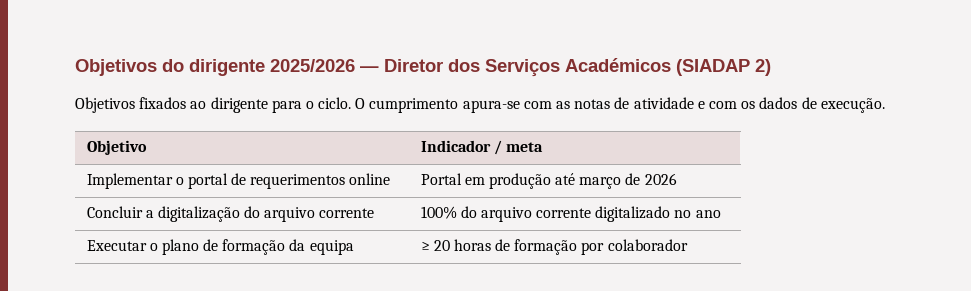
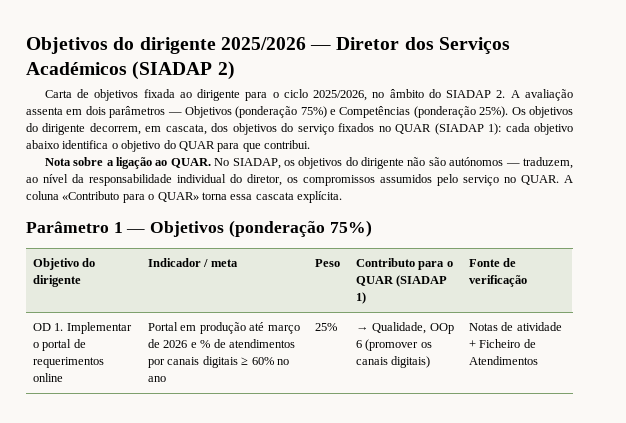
[75,97,885,113] Objetivos fixados ao dirigente para o ciclo. O cumprimento apura-se com as notas de atividade e com os dados de execução. -> [44,89,573,101] [26,106,573,118] [26,123,573,135] [26,140,310,152] [44,157,573,169] [26,174,573,186] [26,191,342,203] [26,220,372,237] Carta de objetivos fixada ao dirigente para o ciclo 2025/2026, no âmbito do SIADAP 2. A avaliação assenta em dois parâmetros — Objetivos (ponderação 75%) e Competências (ponderação 25%). Os objetivos do dirigente decorrem, em cascata, dos objetivos do serviço fixados no QUAR (SIADAP 1): cada objetivo abaixo identifica o objetivo do QUAR para que contribui. // Nota sobre a ligação ao QUAR. No SIADAP, os objetivos do dirigente não são autónomos — traduzem, ao nível da responsabilidade individual do diretor, os compromissos assumidos pelo serviço no QUAR. A coluna «Contributo para o QUAR» torna essa cascata explícita. // Parâmetro 1 — Objetivos (ponderação 75%)
(147, 147) none -> [82,258,96,267] [33,275,82,287] do dirigente
(543, 147) // -> [315,259,341,267] [356,258,453,270] [356,275,448,287] [356,292,367,304] [469,258,517,267] [469,275,528,287] [33,323,64,331] | Peso | Contributo para o QUAR (SIADAP 1) | Fonte de verificação // OD 1.
[86,206,375,222] [420,206,721,222] [86,239,354,255] [420,239,688,255] // Concluir a digitalização do arquivo corrente | 100% do arquivo corrente digitalizado no ano // Executar o plano de formação da equipa | ≥ 20 horas de formação por colaborador -> [190,339,295,348] [148,356,289,368] [148,376,167,382] [315,323,338,331] [356,322,454,334] [356,339,432,351] [356,356,431,368] [469,322,562,331] [469,339,536,348] [469,356,539,365] e % de atendimentos por canais digitais ≥ 60% no ano | 25% | → Qualidade, OOp 6 (promover os canais digitais) | Notas de atividade + Ficheiro de Atendimentos

